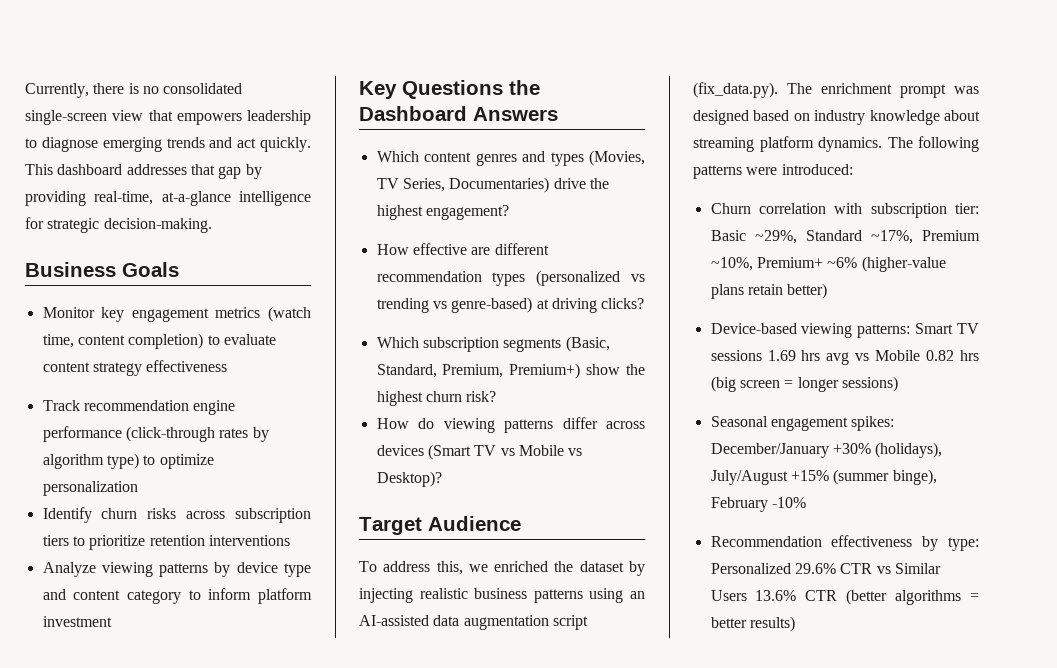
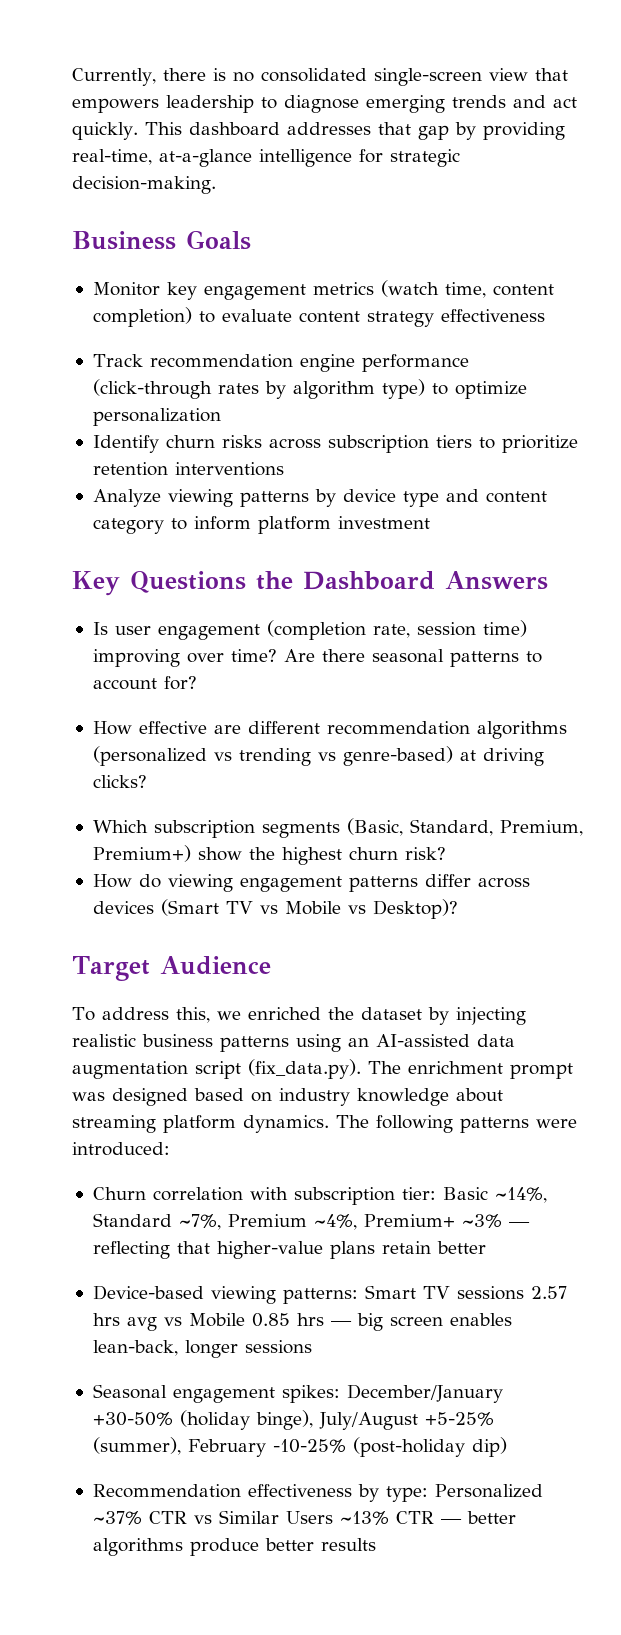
[376,150,645,166] [376,177,609,193] [376,205,509,220] Which content genres and types (Movies, TV Series, Documentaries) drive the highest engagement? -> [92,620,527,640] [92,649,542,667] [92,676,197,690] Is user engagement (completion rate, session time) improving over time? Are there seasonal patterns to account for?
[492,272,526,286] types -> [476,721,567,739] algorithms
(495, 425) none -> [239,876,342,892] engagement
[754,230,980,244] [710,256,946,272] ~29%, Standard ~17%, Premium ~10%, Premium+ ~6% (higher-value -> [494,1187,547,1203] [92,1213,530,1230] [92,1241,323,1259] ~14%, Standard ~7%, Premium ~4%, Premium+ ~3% — reflecting that higher-value
[787,283,828,299] better) -> [436,1241,486,1254] better
[767,350,796,361] 1.69 -> [530,1286,567,1299] 2.57
[926,350,979,361] [710,376,898,392] [710,416,895,431] [710,442,943,458] [710,469,937,485] [710,497,806,512] 0.82 hrs (big screen = longer sessions) // Seasonal engagement spikes: December/January +30% (holidays), July/August +15% (summer binge), February -10% -> [251,1313,512,1331] [92,1340,312,1358] [92,1384,503,1403] [92,1410,494,1430] [92,1437,507,1457] 0.85 hrs — big screen enables lean-back, longer sessions // Seasonal engagement spikes: December/January +30-50% (holiday binge), July/August +5-25% (summer), February -10-25% (post-holiday dip)
[794,563,836,574] 29.6% -> [92,1511,142,1525] ~37%
[755,589,979,605] [710,616,795,632] 13.6% CTR (better algorithms = better results) -> [339,1511,516,1525] [92,1538,376,1556] ~13% CTR — better algorithms produce better results

